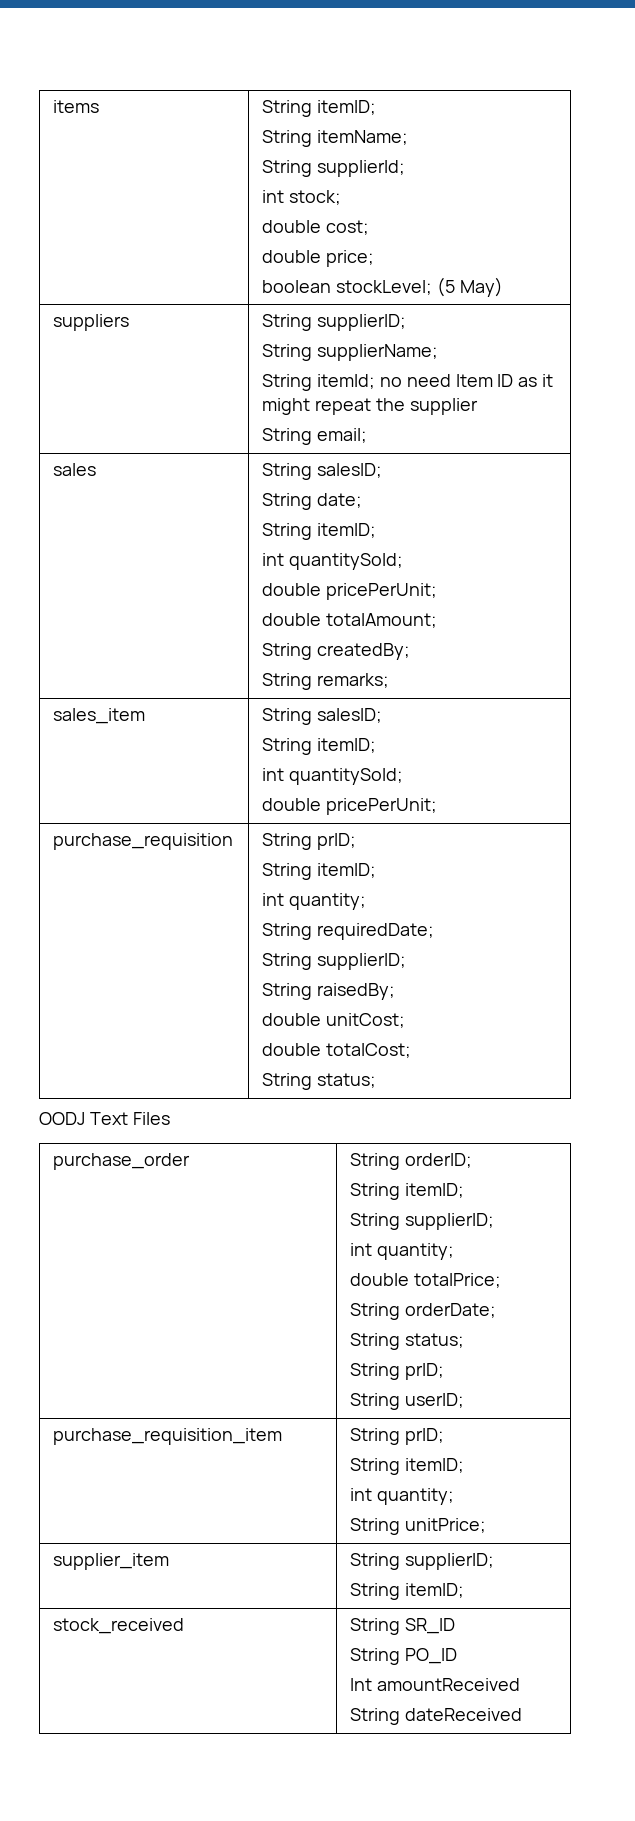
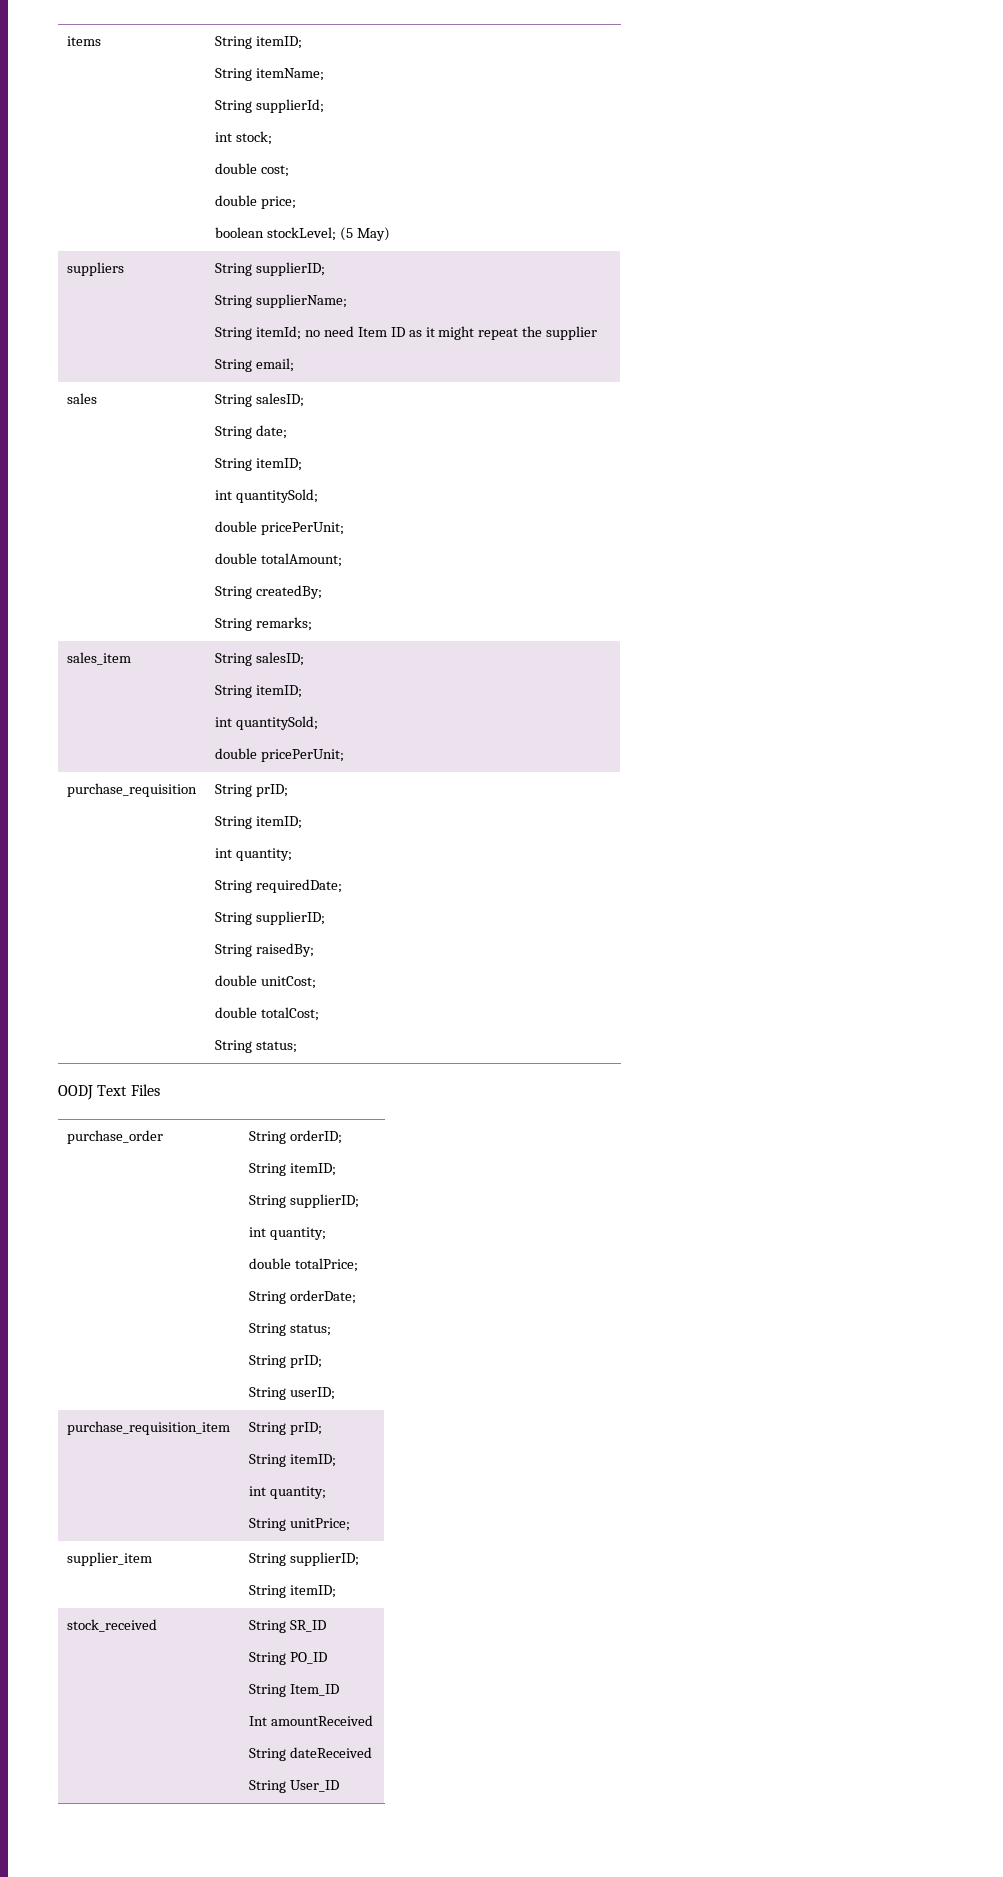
(457, 1656) none -> [249,1684,340,1697] // String Item_ID
(522, 1714) none -> [249,1780,340,1793] // String User_ID

